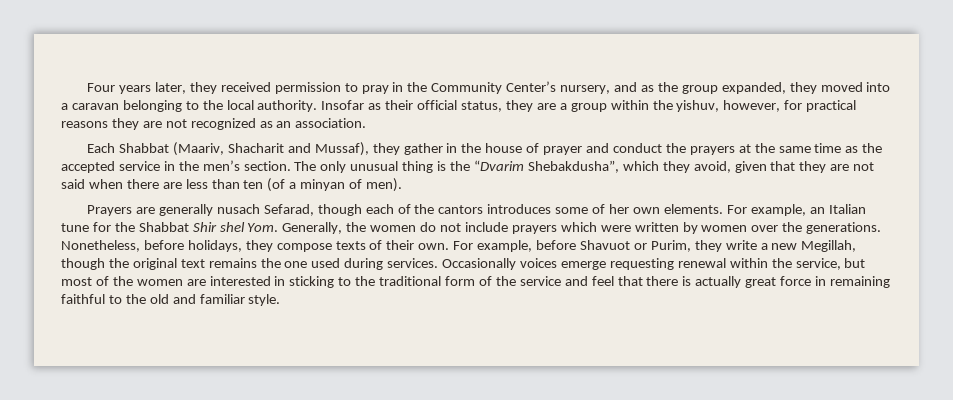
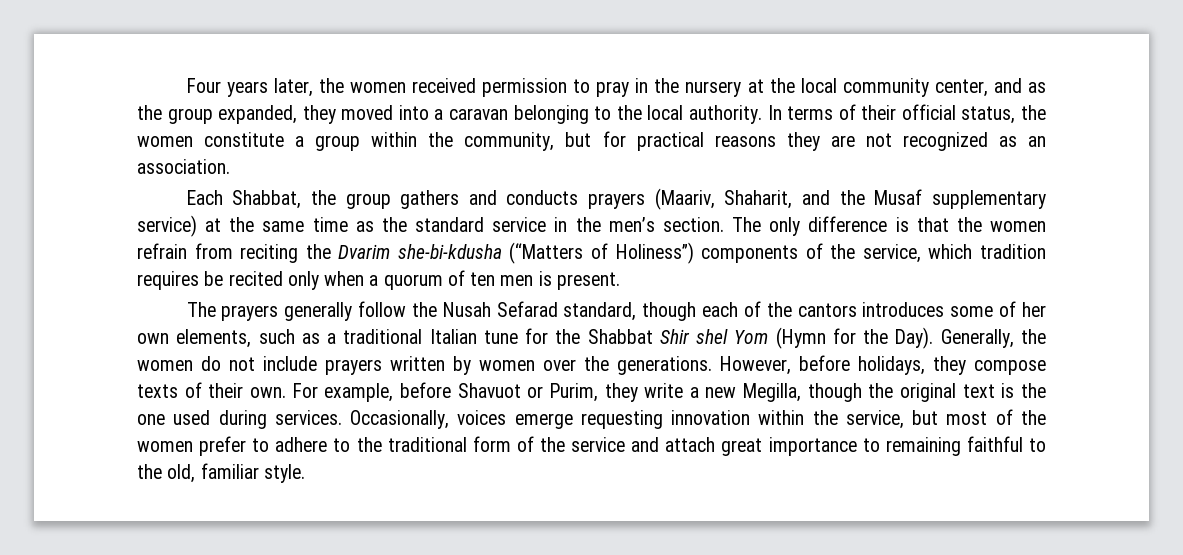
[189,82,217,94] they -> [318,78,406,93] the women
[431,81,611,94] Community Center’s nursery, -> [685,78,988,97] nursery at the local community center,
[321,100,556,112] Insofar as their official status, they are -> [767,104,1046,124] [137,132,285,147] In terms of their official status, the women constitute
[676,100,781,112] yishuv, however, -> [464,132,592,151] community, but
[119,142,735,156] Shabbat (Maariv, Shacharit and Mussaf), they gather in the house of prayer and conduct the prayers -> [232,188,1047,210] [137,215,197,237] Shabbat, the group gathers and conducts prayers (Maariv, Shaharit, and the Musaf supplementary service)
[61,161,115,173] accepted -> [415,217,485,232] standard
[350,160,875,173] [61,178,403,192] [87,204,314,216] unusual thing is the “Dvarim Shebakdusha”, which they avoid, given that they are not said when there are less than ten (of a minyan of men). // Prayers are generally nusach Sefarad, -> [808,216,1046,232] [137,242,1046,264] [137,270,620,290] [186,301,637,321] difference is that the women refrain from reciting the Dvarim she-bi-kdusha (“Matters of Holiness”) components of the service, which tradition requires be recited only when a quorum of ten men is present. // The prayers generally follow the Nusah Sefarad standard,
[663,204,825,216] elements. For example, an -> [176,329,423,348] elements, such as a traditional
[247,223,279,232] Yom. -> [734,327,934,349] Yom (Hymn for the Day).
[560,222,631,232] which were -> (382, 367) none
[61,240,140,252] Nonetheless, -> [720,356,791,375] However,
[801,240,857,252] Megillah, -> [743,383,802,402] Megilla,
[208,258,257,268] remains -> [1001,383,1015,398] is
[442,258,517,270] Occasionally -> [350,410,450,429] Occasionally,
[677,258,726,268] renewal -> [671,410,751,425] innovation
[186,276,335,288] are interested in sticking -> [199,436,328,456] prefer to adhere
[591,276,827,288] feel that there is actually great force in -> [665,437,880,456] attach great importance to
[149,294,196,304] old and -> [167,464,196,483] old,

